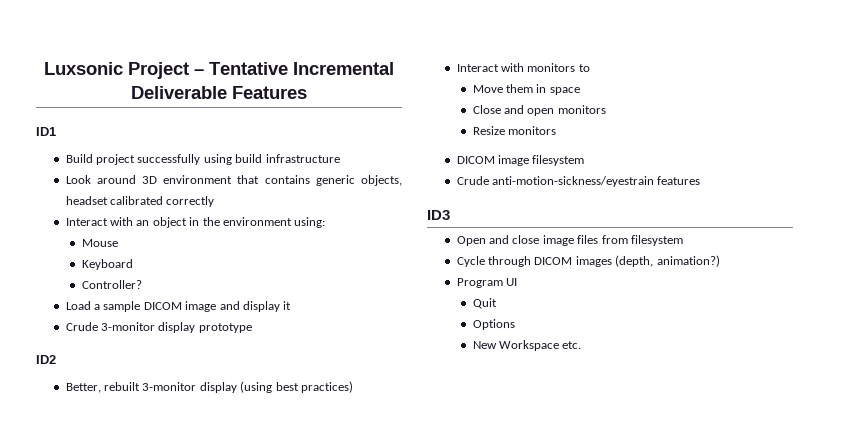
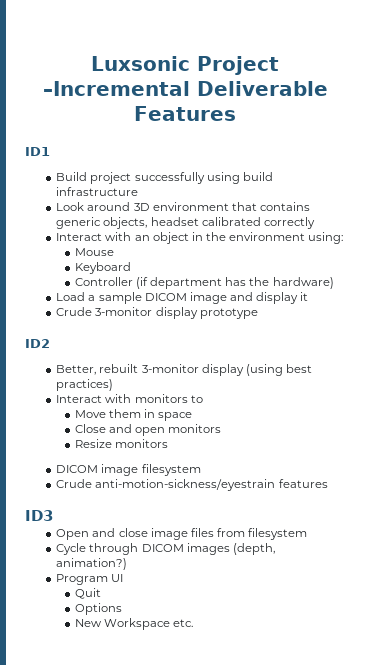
[194,62,394,75] – Tentative Incremental -> [42,81,190,96] –Incremental
[81,280,142,289] Controller? -> [75,277,334,289] Controller (if department has the hardware)

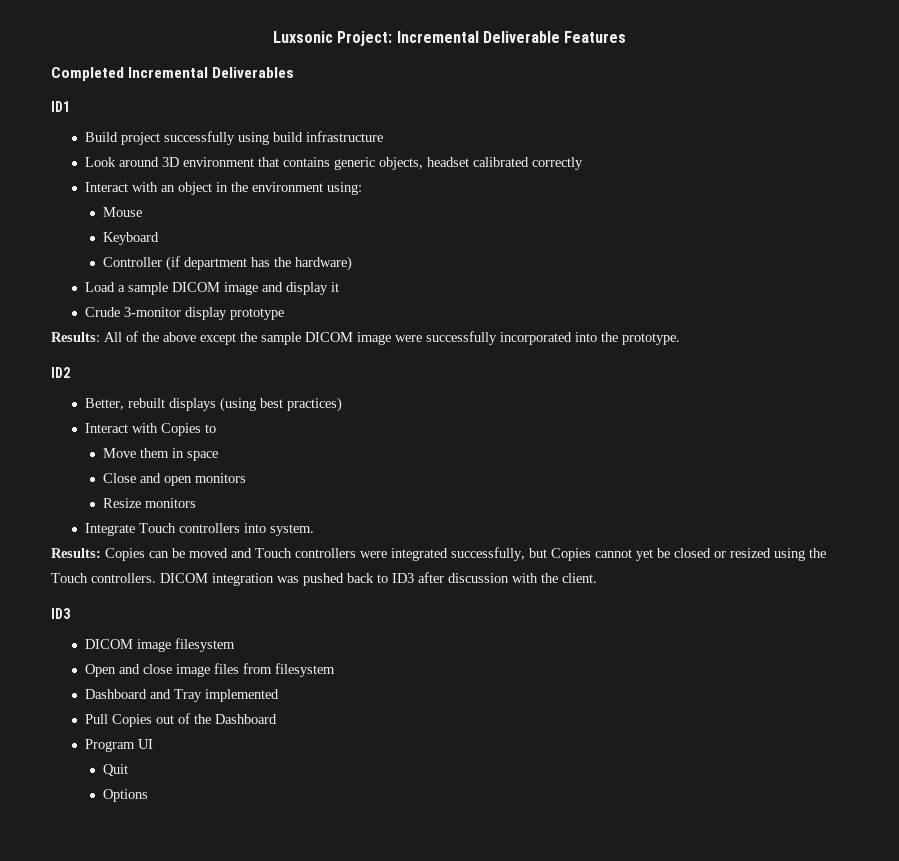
[197,56,279,75] [42,81,190,96] Project –Incremental -> [337,31,479,46] Project: Incremental
(237, 113) none -> [51,67,295,81] // Completed Incremental Deliverables
(258, 313) none -> [51,331,680,345] // Results: All of the above except the sample DICOM image were successfully incorporated into the prototype.
[141,364,244,376] 3-monitor display -> [169,398,217,411] displays
[134,394,188,403] monitors -> [161,423,202,436] Copies
(169, 443) none -> [85,523,315,536] [51,547,826,561] [51,572,597,586] [51,608,70,619] // Integrate Touch controllers into system. // Results: Copies can be moved and Touch controllers were integrated successfully, but Copies cannot yet be closed or resized using the Touch controllers. DICOM integration was pushed back to ID3 after discussion with the client. // ID3
[56,479,328,491] [25,510,53,521] // Crude anti-motion-sickness/eyestrain features // ID3 -> (236, 645) none
[56,543,275,555] [56,558,128,570] Cycle through DICOM images (depth, animation?) -> [85,689,280,702] [85,713,278,727] Dashboard and Tray implemented // Pull Copies out of the Dashboard
[75,618,194,630] // New Workspace etc. -> (149, 795) none

